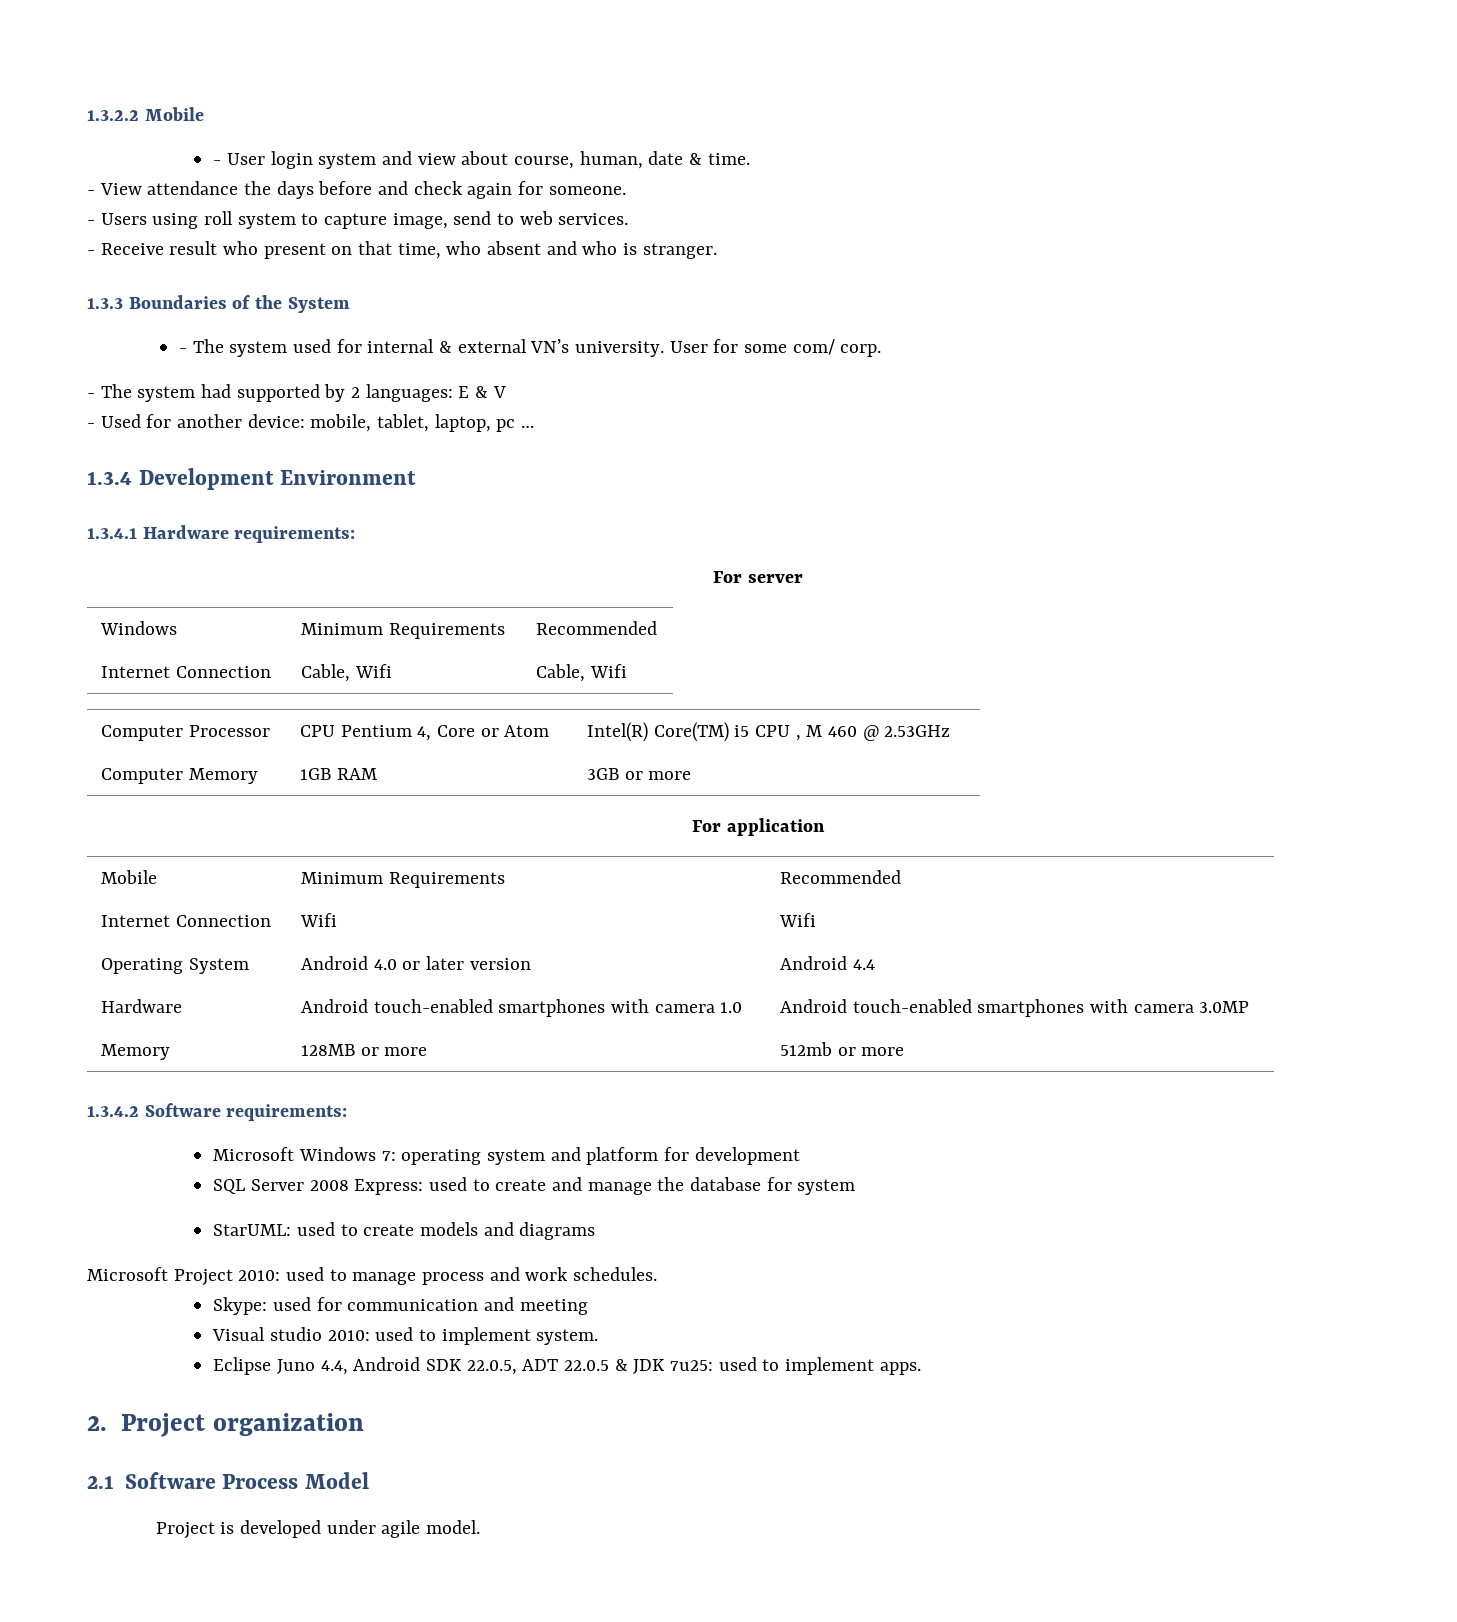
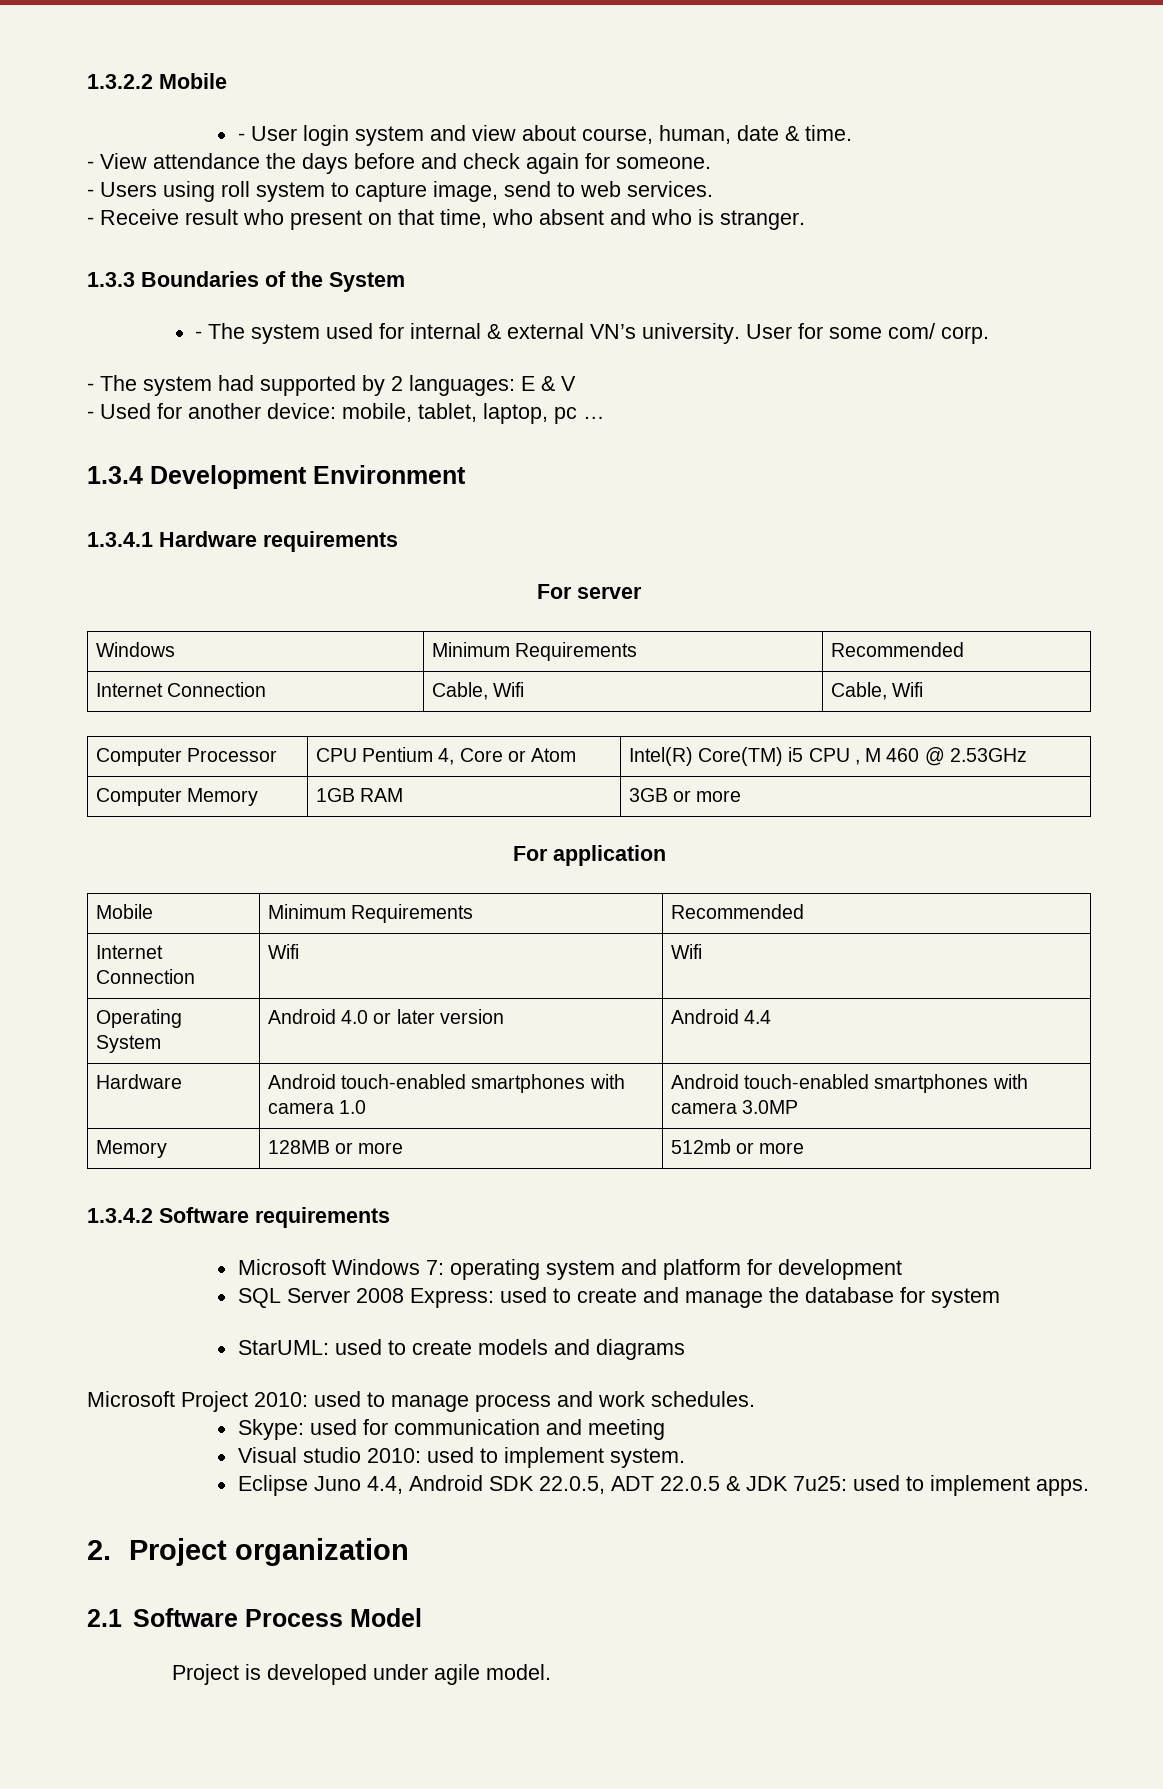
[234,526,356,543] requirements: -> [263,531,398,552] requirements
[226,1104,348,1121] requirements: -> [255,1207,390,1228] requirements

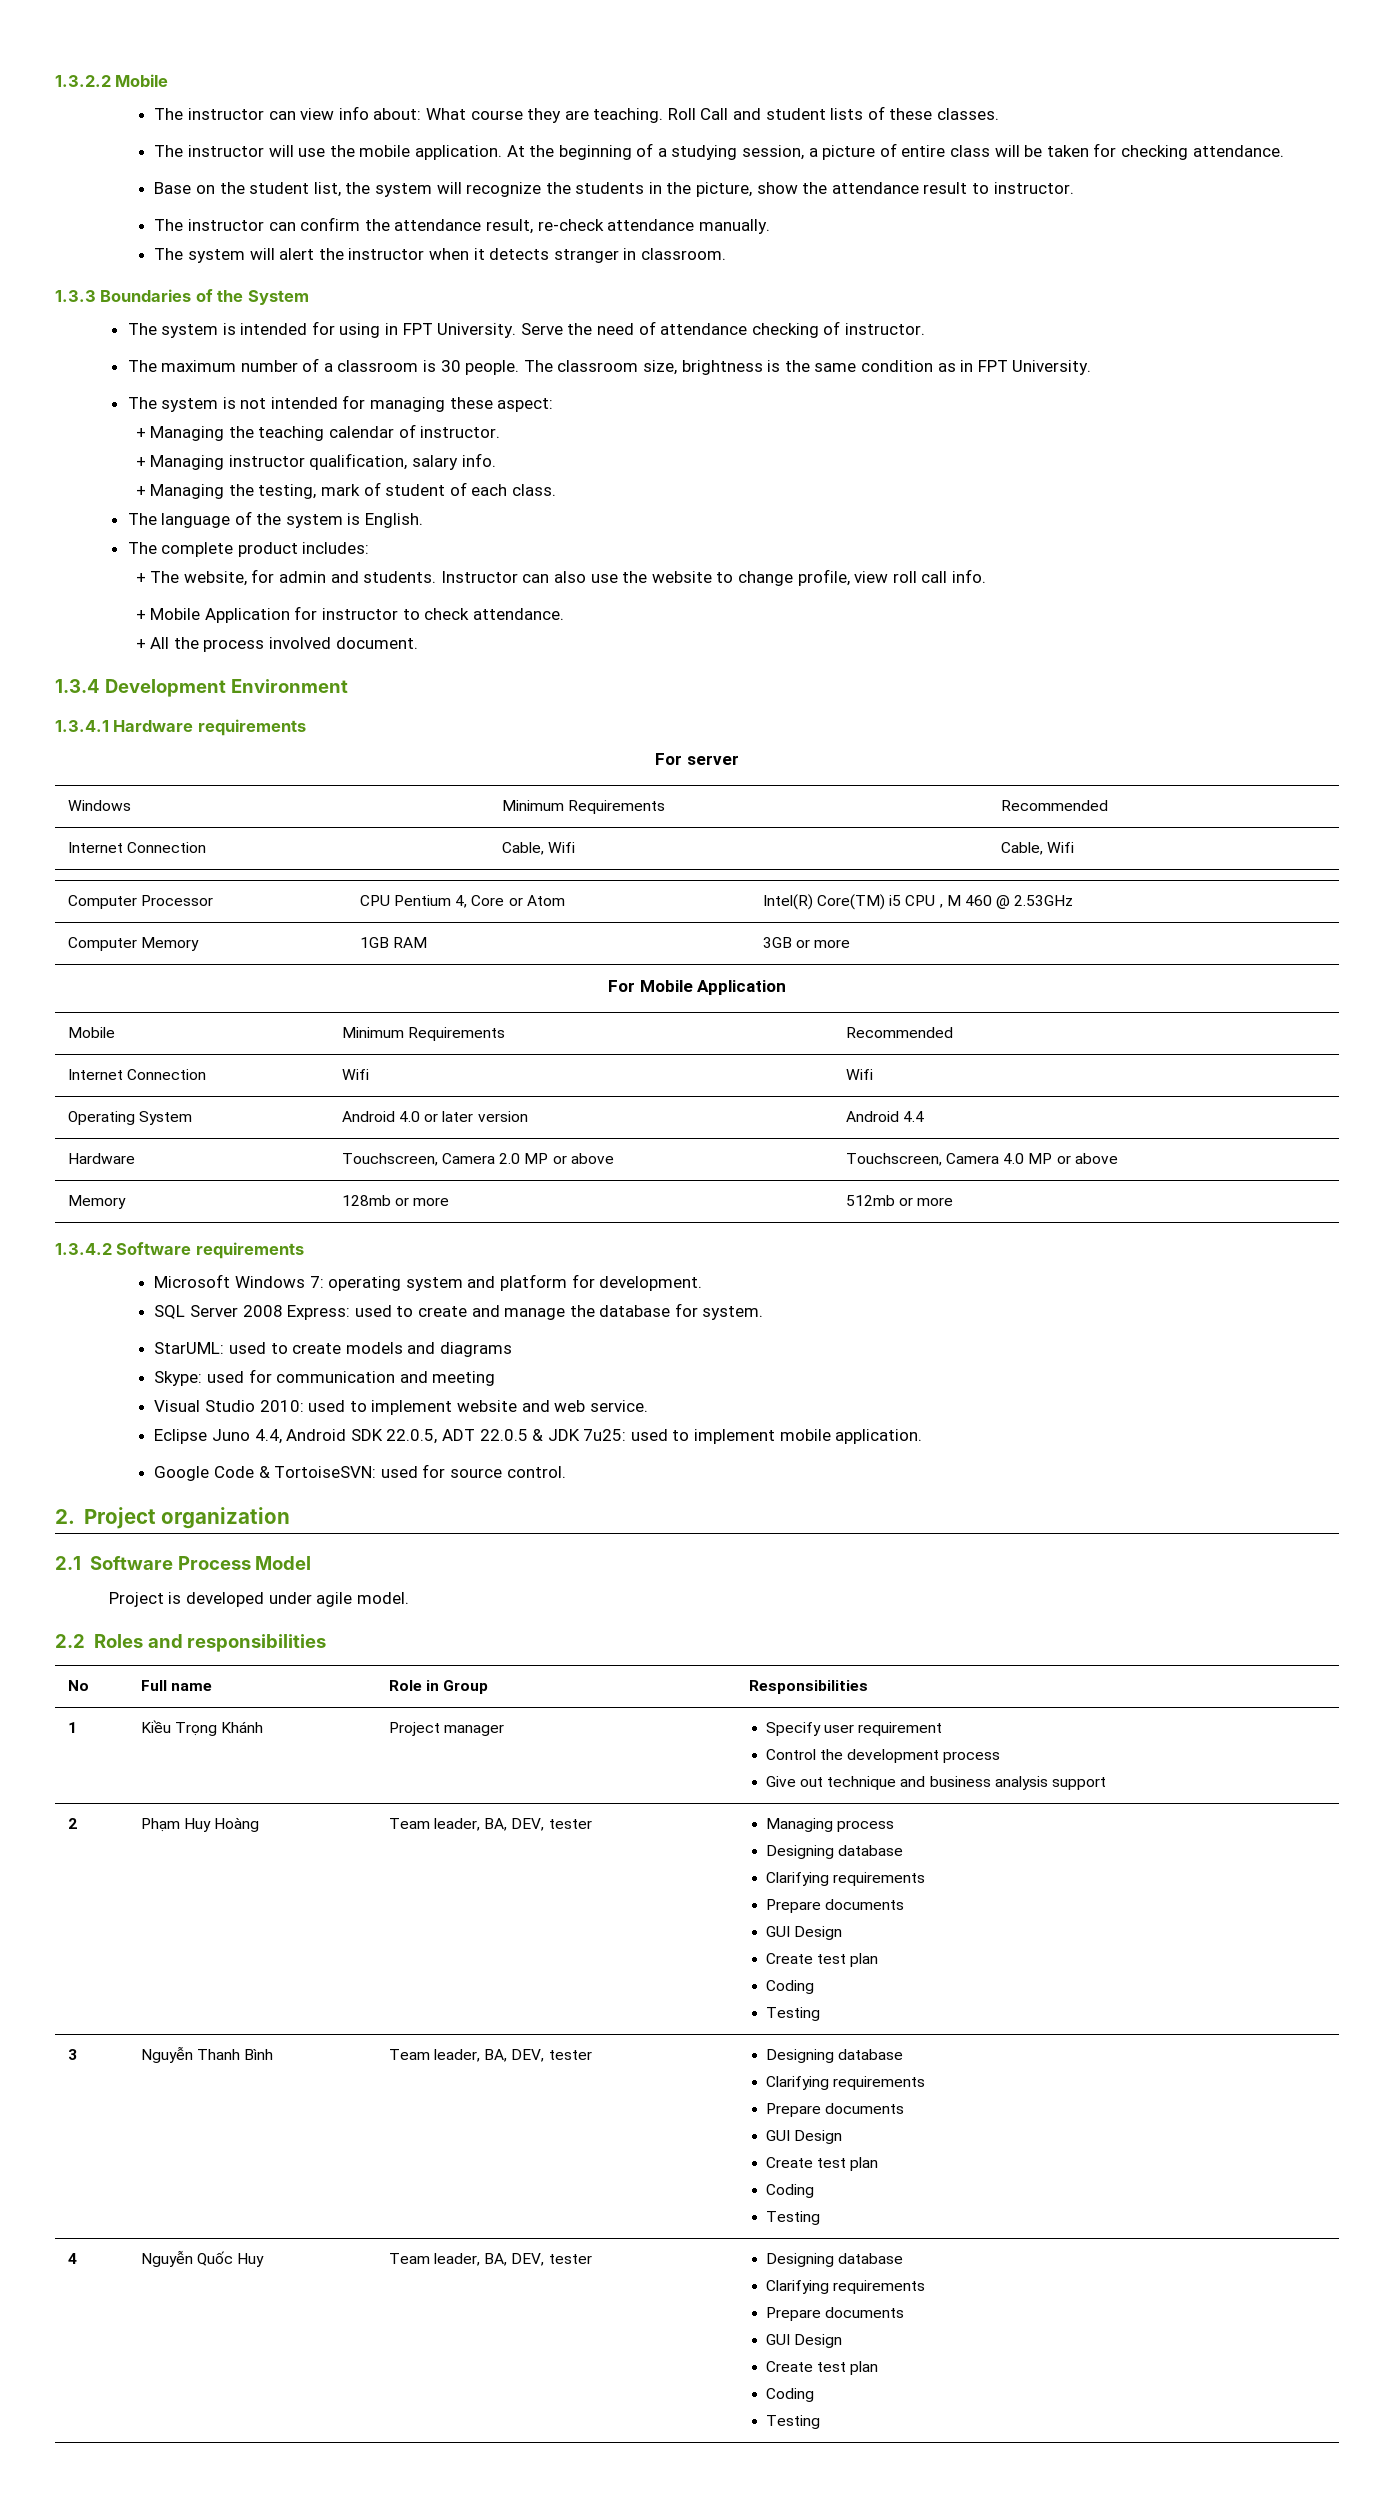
[237,125,852,146] [87,153,711,174] [87,181,713,202] [87,209,805,230] - User login system and view about course, human, date & time. // - View attendance the days before and check again for someone. // - Users using roll system to capture image, send to web services. // - Receive result who present on that time, who absent and who is stranger. -> [154,106,1000,123] [154,143,1284,160] [154,182,1074,197] [154,217,770,234] [154,248,726,263] The instructor can view info about: What course they are teaching. Roll Call and student lists of these classes. // The instructor will use the mobile application. At the beginning of a studying session, a picture of entire class will be taken for checking attendance. // Base on the student list, the system will recognize the students in the picture, show the attendance result to instructor. // The instructor can confirm the attendance result, re-check attendance manually. // The system will alert the instructor when it detects stranger in classroom.
[195,323,990,344] [87,375,576,396] [87,403,605,424] - The system used for internal & external VN’s university. User for some com/ corp. // - The system had supported by 2 languages: E & V // - Used for another device: mobile, tablet, laptop, pc … -> [127,321,925,338] [127,358,1092,375] [127,395,554,412] [135,424,501,441] [135,453,496,470] [135,482,557,499] [127,511,424,528] [127,542,370,557] [135,569,986,586] [135,606,564,623] [135,637,418,652] The system is intended for using in FPT University. Serve the need of attendance checking of instructor. // The maximum number of a classroom is 30 people. The classroom size, brightness is the same condition as in FPT University. // The system is not intended for managing these aspect: // + Managing the teaching calendar of instructor. // + Managing instructor qualification, salary info. // + Managing the testing, mark of student of each class. // The language of the system is English. // The complete product includes: // + The website, for admin and students. Instructor can also use the website to change profile, view roll call info. // + Mobile Application for instructor to check attendance. // + All the process involved document.
[552,845,666,866] application -> [639,980,787,995] Mobile Application
[267,1074,625,1093] [267,1100,367,1114] [670,1074,1028,1093] [670,1100,799,1114] [95,1140,167,1158] [267,1140,330,1154] Android touch-enabled smartphones with camera 1.0 | Android touch-enabled smartphones with camera 3.0MP // Memory | 128MB -> [341,1153,614,1166] [845,1153,1118,1166] [67,1195,126,1209] [341,1195,391,1206] Touchscreen, Camera 2.0 MP or above | Touchscreen, Camera 4.0 MP or above // Memory | 128mb
[777,1259,902,1280] development -> [599,1276,703,1291] development.
[930,1288,1000,1308] system -> [702,1306,764,1320] system.
[87,1391,755,1412] // Microsoft Project 2010: used to manage process and work schedules. -> (512, 1349) none
[302,1447,361,1463] studio -> [204,1400,255,1412] Studio
[609,1448,685,1468] system. -> [456,1400,648,1412] website and web service.
[1035,1479,1089,1496] apps. -> [779,1429,923,1444] [154,1464,566,1481] mobile application. // Google Code & TortoiseSVN: used for source control.
(551, 1672) none -> [55,1634,327,1652] [67,1680,89,1691] [140,1680,212,1691] [388,1680,489,1694] [748,1680,868,1694] [67,1722,77,1733] [140,1720,264,1736] [388,1722,504,1736] [765,1722,943,1736] [765,1749,1001,1763] [765,1776,1106,1790] [67,1818,77,1829] [140,1817,260,1832] [388,1818,592,1831] [765,1818,895,1832] [765,1845,904,1859] [765,1872,926,1886] [765,1899,905,1913] [765,1926,843,1940] [765,1953,879,1967] [765,1980,814,1994] [765,2007,820,2021] [67,2049,77,2060] [140,2046,274,2063] [388,2049,592,2062] [765,2049,904,2063] [765,2076,926,2090] [765,2103,905,2117] [765,2130,843,2144] [765,2157,879,2171] [765,2184,814,2198] [765,2211,820,2225] [67,2253,77,2264] [140,2250,265,2267] [388,2253,592,2266] [765,2253,904,2267] [765,2280,926,2294] [765,2307,905,2321] [765,2334,843,2348] [765,2361,879,2375] [765,2388,814,2402] [765,2415,820,2429] // 2.2 Roles and responsibilities // No | Full name | Role in Group | Responsibilities // 1 | Kiều Trọng Khánh | Project manager | Specify user requirement // Control the development process // Give out technique and business analysis support // 2 | Phạm Huy Hoàng | Team leader, BA, DEV, tester | Managing process // Designing database // Clarifying requirements // Prepare documents // GUI Design // Create test plan // Coding // Testing // 3 | Nguyễn Thanh Bình | Team leader, BA, DEV, tester | Designing database // Clarifying requirements // Prepare documents // GUI Design // Create test plan // Coding // Testing // 4 | Nguyễn Quốc Huy | Team leader, BA, DEV, tester | Designing database // Clarifying requirements // Prepare documents // GUI Design // Create test plan // Coding // Testing

